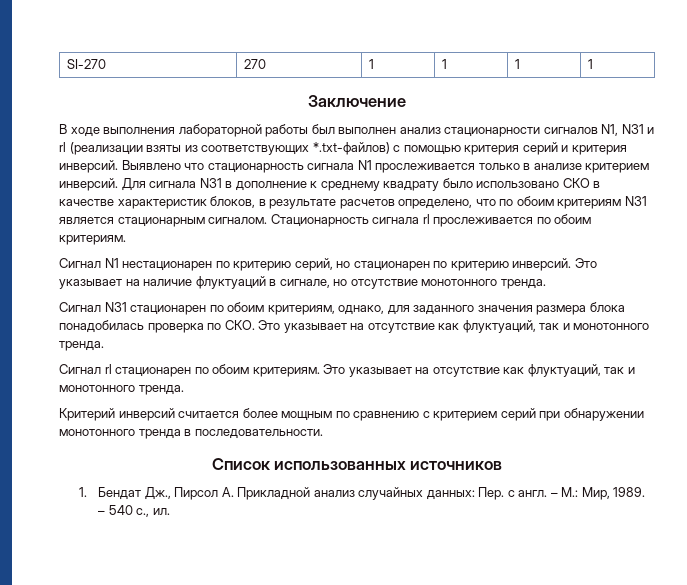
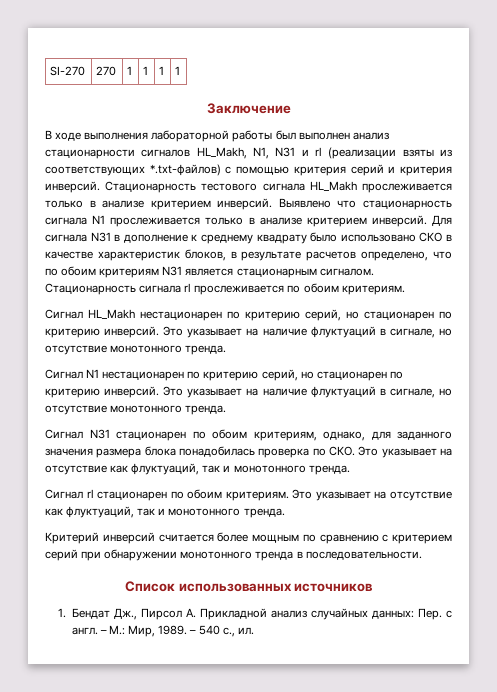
(598, 130) none -> [196,147,247,159] HL_Makh,
(118, 166) none -> [105,181,452,193] [45,198,273,210] Стационарность тестового сигнала HL_Makh прослеживается только в анализе критерием инверсий.
(126, 240) none -> [45,309,452,321] [45,326,452,338] [45,345,227,355] // Сигнал HL_Makh нестационарен по критерию серий, но стационарен по критерию инверсий. Это указывает на наличие флуктуаций в сигнале, но отсутствие монотонного тренда.

